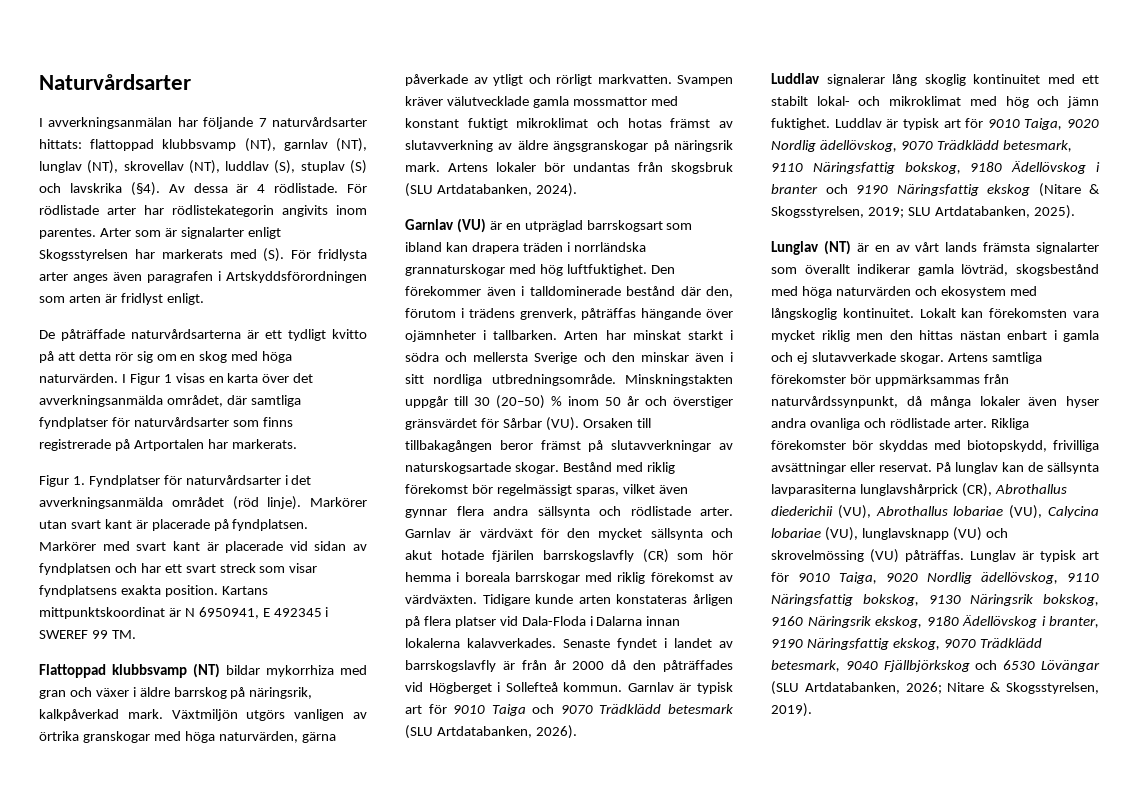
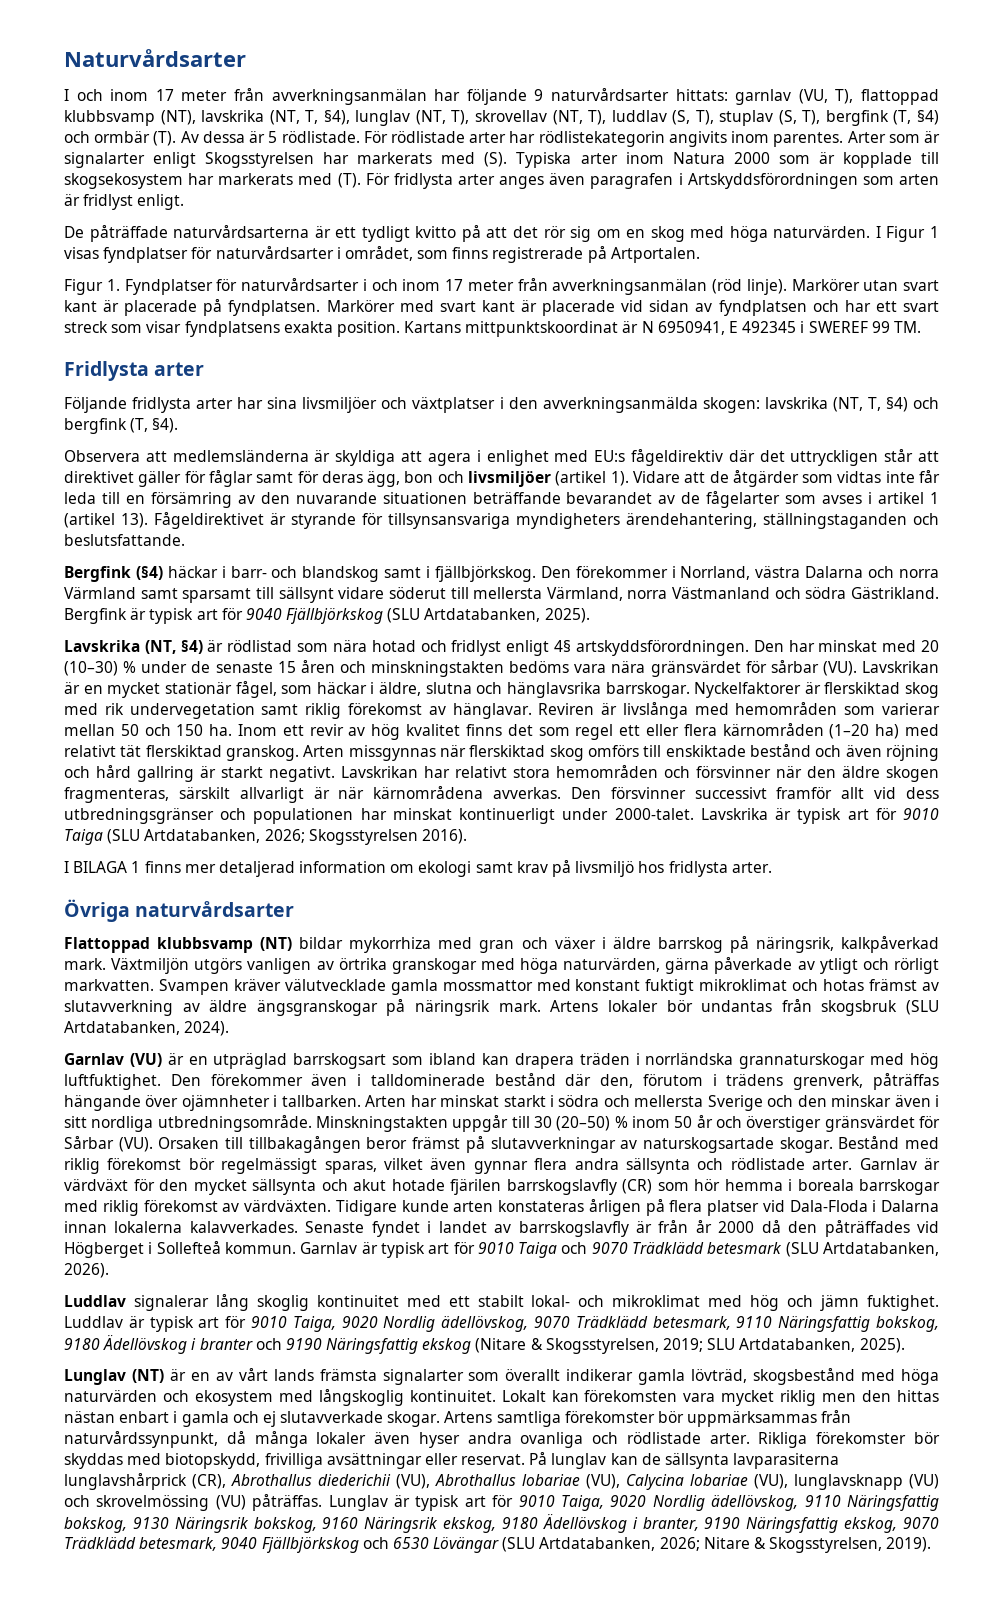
(43, 122) none -> [76,88,264,101] och inom 17 meter från
[258,118,267,127] 7 -> [534,89,544,101] 9
[90,138,367,152] [39,160,367,174] [39,182,160,196] flattoppad klubbsvamp (NT), garnlav (NT), lunglav (NT), skrovellav (NT), luddlav (S), stuplav (S) och lavskrika (§4). -> [735,89,940,105] [64,110,939,126] [64,131,177,146] garnlav (VU, T), flattoppad klubbsvamp (NT), lavskrika (NT, T, §4), lunglav (NT, T), skrovellav (NT, T), luddlav (S, T), stuplav (S, T), bergfink (T, §4) och ormbär (T).
[257,184,266,193] 4 -> [268,131,278,143] 5
(285, 255) none -> [516,152,939,168] [64,173,361,189] Typiska arter inom Natura 2000 som är kopplade till skogsekosystem har markerats med (T).
[78,351,111,361] detta -> [512,226,538,238] det
[208,373,314,383] [39,395,301,407] en karta över det avverkningsanmälda området, där samtliga -> (99, 253) none
(229, 422) none -> [336,246,413,261] i området,
[133,439,297,451] Artportalen har markerats. -> [610,247,700,263] Artportalen.
[291,475,312,485] [39,497,224,509] det avverkningsanmälda området -> [371,278,708,295] och inom 17 meter från avverkningsanmälan
(136, 634) none -> [64,361,205,381] [64,397,939,413] [64,418,179,434] [64,449,939,466] [64,470,940,487] [64,491,940,508] [64,512,939,529] [64,534,185,546] [64,566,939,582] [64,587,939,603] [64,608,590,624] [64,640,940,656] [64,660,939,677] [64,681,939,698] [64,702,941,719] [64,723,940,740] [64,744,940,761] [64,765,939,782] [64,786,939,803] [64,808,940,824] [64,829,467,845] [64,860,772,877] [64,899,295,922] // Fridlysta arter // Följande fridlysta arter har sina livsmiljöer och växtplatser i den avverkningsanmälda skogen: lavskrika (NT, T, §4) och bergfink (T, §4). // Observera att medlemsländerna är skyldiga att agera i enlighet med EU:s fågeldirektiv där det uttryckligen står att direktivet gäller för fåglar samt för deras ägg, bon och livsmiljöer (artikel 1). Vidare att de åtgärder som vidtas inte får leda till en försämring av den nuvarande situationen beträffande bevarandet av de fågelarter som avses i artikel 1 (artikel 13). Fågeldirektivet är styrande för tillsynsansvariga myndigheters ärendehantering, ställningstaganden och beslutsfattande. // Bergfink (§4) häckar i barr- och blandskog samt i fjällbjörkskog. Den förekommer i Norrland, västra Dalarna och norra Värmland samt sparsamt till sällsynt vidare söderut till mellersta Värmland, norra Västmanland och södra Gästrikland. Bergfink är typisk art för 9040 Fjällbjörkskog (SLU Artdatabanken, 2025). // Lavskrika (NT, §4) är rödlistad som nära hotad och fridlyst enligt 4§ artskyddsförordningen. Den har minskat med 20 (10–30) % under de senaste 15 åren och minskningstakten bedöms vara nära gränsvärdet för sårbar (VU). Lavskrikan är en mycket stationär fågel, som häckar i äldre, slutna och hänglavsrika barrskogar. Nyckelfaktorer är flerskiktad skog med rik undervegetation samt riklig förekomst av hänglavar. Reviren är livslånga med hemområden som varierar mellan 50 och 150 ha. Inom ett revir av hög kvalitet finns det som regel ett eller flera kärnområden (1–20 ha) med relativt tät flerskiktad granskog. Arten missgynnas när flerskiktad skog omförs till enskiktade bestånd och även röjning och hård gallring är starkt negativt. Lavskrikan har relativt stora hemområden och försvinner när den äldre skogen fragmenteras, särskilt allvarligt är när kärnområdena avverkas. Den försvinner successivt framför allt vid dess utbredningsgränser och populationen har minskat kontinuerligt under 2000-talet. Lavskrika är typisk art för 9010 Taiga (SLU Artdatabanken, 2026; Skogsstyrelsen 2016). // I BILAGA 1 finns mer detaljerad information om ekologi samt krav på livsmiljö hos fridlysta arter. // Övriga naturvårdsarter

